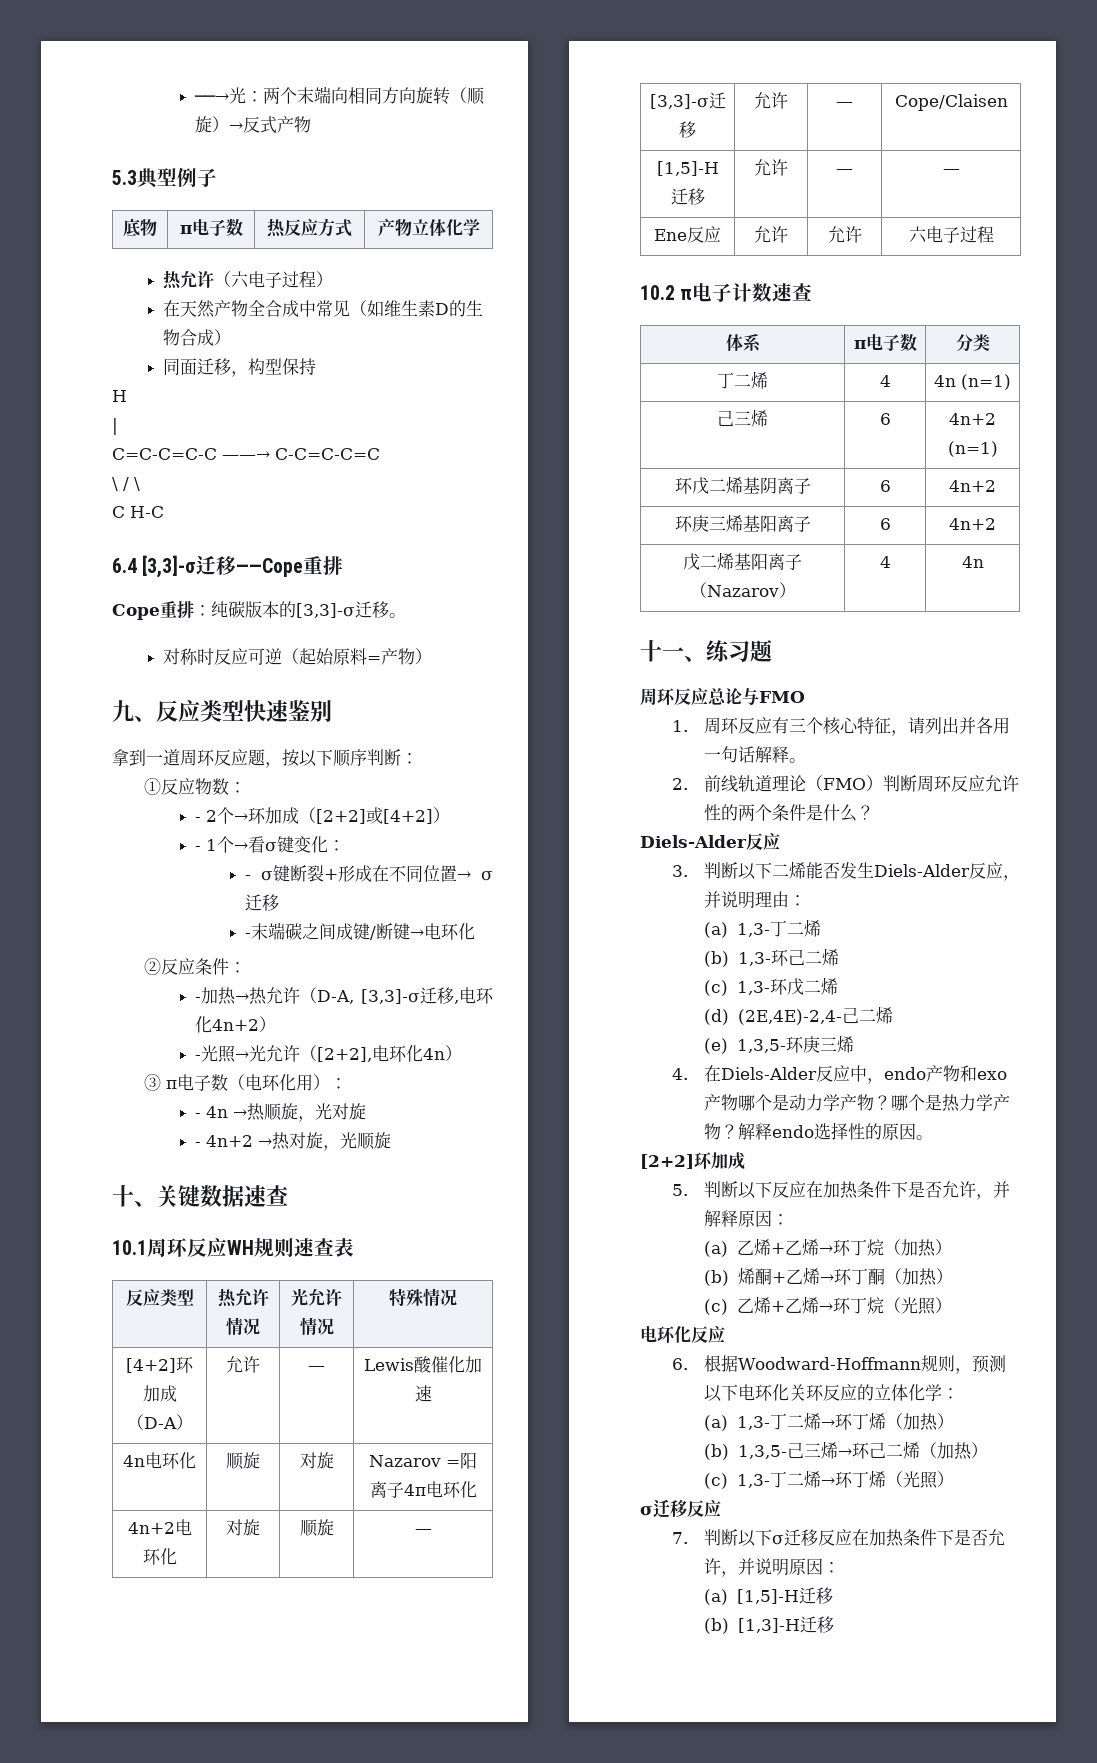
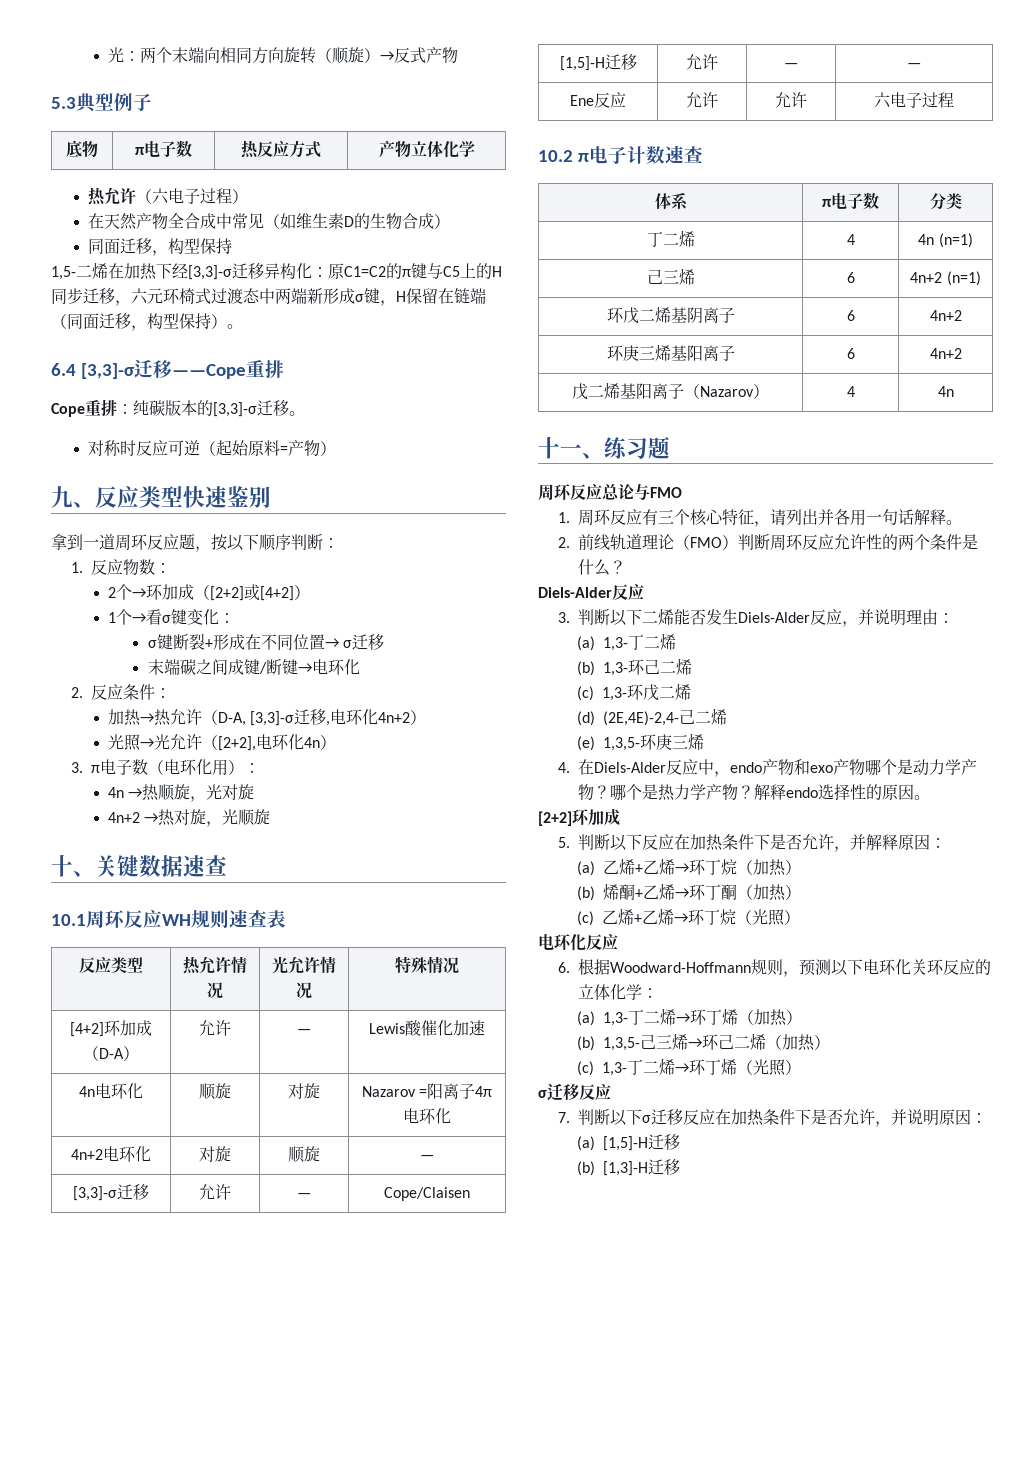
[194,93,230,102] ──→ -> (108, 55) none
[112,390,127,402] [112,418,118,435] [112,448,380,460] [112,477,140,491] [112,506,164,518] H // | // C=C-C=C-C ——→ C-C=C-C=C // \ / \ // C H-C -> [51,262,502,280] [51,288,486,306] [51,313,243,331] 1,5-二烯在加热下经[3,3]-σ迁移异构化：原C1=C2的π键与C5上的H同步迁移，六元环椅式过渡态中两端新形成σ键，H保留在链端（同面迁移，构型保持）。
[144,778,162,795] ① -> [70,562,83,573] 1.
[195,817,202,822] - -> (171, 568) none
[195,846,202,851] - -> (311, 592) none
[245,875,251,880] - -> (236, 618) none
[245,933,251,938] - -> (384, 642) none
[144,958,162,975] ② -> [70,687,83,698] 2.
[195,997,202,1002] - -> (171, 693) none
[195,1055,202,1060] - -> (427, 717) none
[144,1074,162,1091] ③ -> [70,762,83,773] 3.
[195,1113,202,1118] - -> (260, 768) none
[195,1142,202,1147] - -> (255, 792) none

